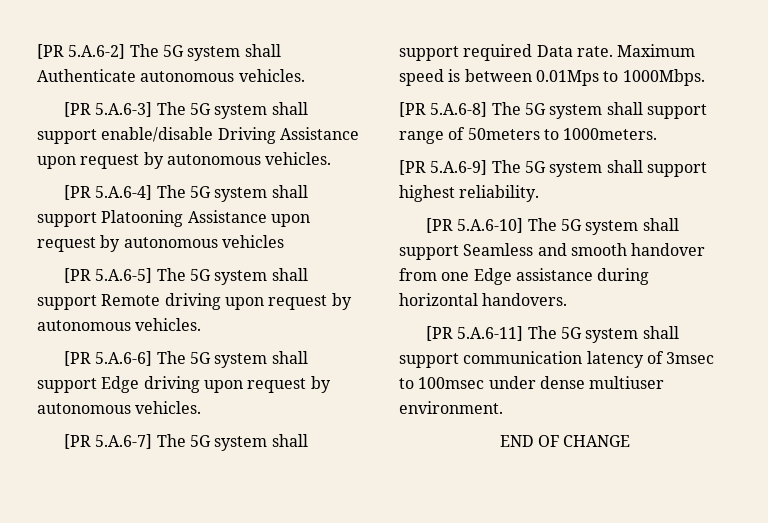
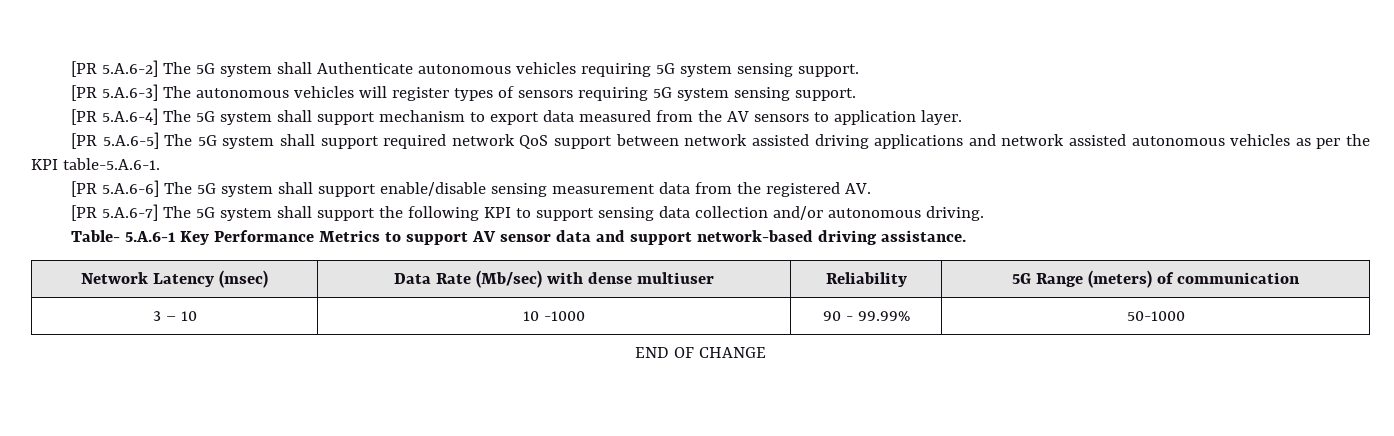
[238,69,305,82] [63,102,308,119] [37,127,359,144] [37,152,332,169] vehicles. // [PR 5.A.6-3] The 5G system shall support enable/disable Driving Assistance upon request by autonomous vehicles. -> [515,62,859,77] [70,84,856,101] vehicles requiring 5G system sensing support. // [PR 5.A.6-3] The autonomous vehicles will register types of sensors requiring 5G system sensing support.
[101,210,310,227] [37,235,284,252] Platooning Assistance upon request by autonomous vehicles -> [378,110,962,125] mechanism to export data measured from the AV sensors to application layer.
[101,293,352,310] [37,318,202,331] Remote driving upon request by autonomous vehicles. -> [383,134,1370,149] [31,158,160,170] required network QoS support between network assisted driving applications and network assisted autonomous vehicles as per the KPI table-5.A.6-1.
[101,376,331,393] [37,401,202,414] Edge driving upon request by autonomous vehicles. -> [379,182,871,197] enable/disable sensing measurement data from the registered AV.
[463,44,696,61] [399,69,705,86] [399,102,707,119] [399,127,658,144] [399,160,707,177] [399,185,540,202] [425,218,679,235] [399,243,706,260] [399,268,650,285] [399,293,568,306] [425,326,679,343] [399,351,715,368] [399,376,665,389] [399,401,503,414] required Data rate. Maximum speed is between 0.01Mps to 1000Mbps. // [PR 5.A.6-8] The 5G system shall support range of 50meters to 1000meters. // [PR 5.A.6-9] The 5G system shall support highest reliability. // [PR 5.A.6-10] The 5G system shall support Seamless and smooth handover from one Edge assistance during horizontal handovers. // [PR 5.A.6-11] The 5G system shall support communication latency of 3msec to 100msec under dense multiuser environment. -> [378,206,984,221] [70,230,966,245] [81,270,268,288] [394,270,714,288] [825,272,907,287] [1011,270,1301,288] [152,311,197,321] [523,311,585,321] [822,311,910,321] [1126,311,1185,321] the following KPI to support sensing data collection and/or autonomous driving. // Table- 5.A.6-1 Key Performance Metrics to support AV sensor data and support network-based driving assistance. // Network Latency (msec) | Data Rate (Mb/sec) with dense multiuser | Reliability | 5G Range (meters) of communication // 3 – 10 | 10 -1000 | 90 - 99.99% | 50-1000

